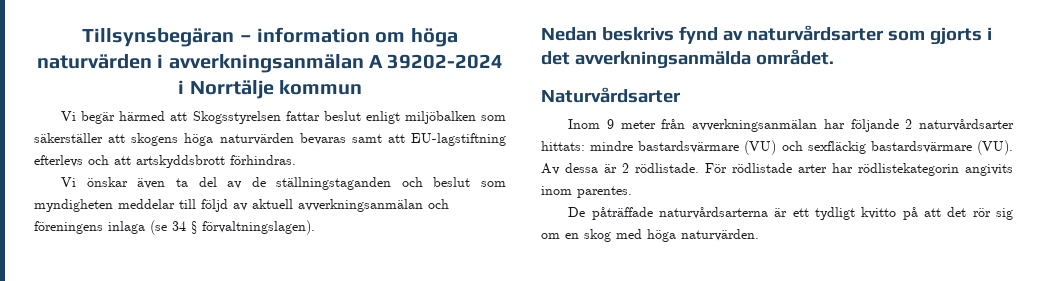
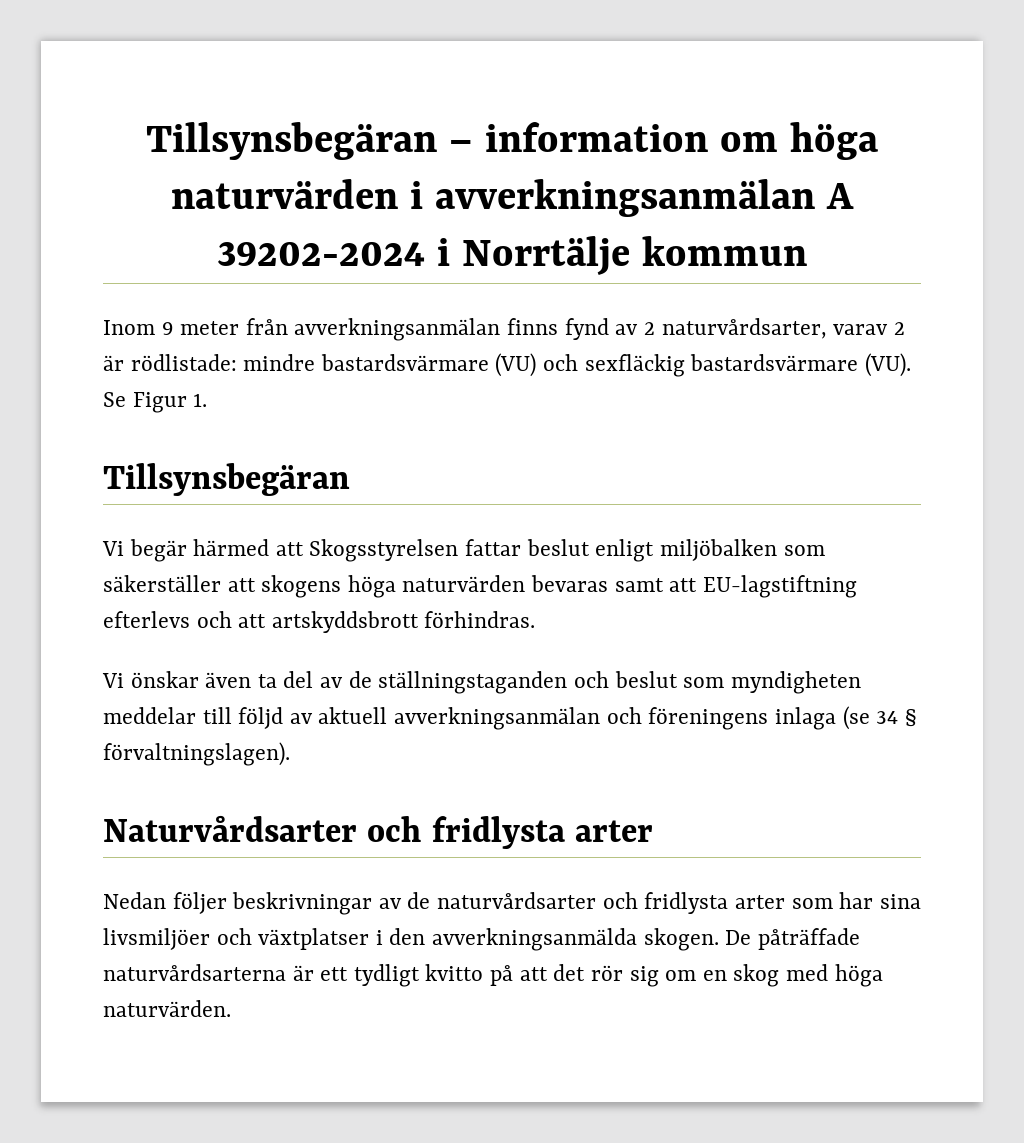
(362, 87) none -> [103,318,905,341] [103,353,911,377] [103,392,208,413] [103,463,350,496] // Inom 9 meter från avverkningsanmälan finns fynd av 2 naturvårdsarter, varav 2 är rödlistade: mindre bastardsvärmare (VU) och sexfläckig bastardsvärmare (VU). Se Figur 1. // Tillsynsbegäran
[541,25,992,45] [541,49,834,69] [541,87,681,103] [568,119,1014,132] [541,140,1013,155] [541,163,1013,176] [541,186,632,198] Nedan beskrivs fynd av naturvårdsarter som gjorts i det avverkningsanmälda området. // Naturvårdsarter // Inom 9 meter från avverkningsanmälan har följande 2 naturvårdsarter hittats: mindre bastardsvärmare (VU) och sexfläckig bastardsvärmare (VU). Av dessa är 2 rödlistade. För rödlistade arter har rödlistekategorin angivits inom parentes. // -> [103,815,653,849] [103,892,921,915] [103,928,719,951] Naturvårdsarter och fridlysta arter // Nedan följer beskrivningar av de naturvårdsarter och fridlysta arter som har sina livsmiljöer och växtplatser i den avverkningsanmälda skogen.

